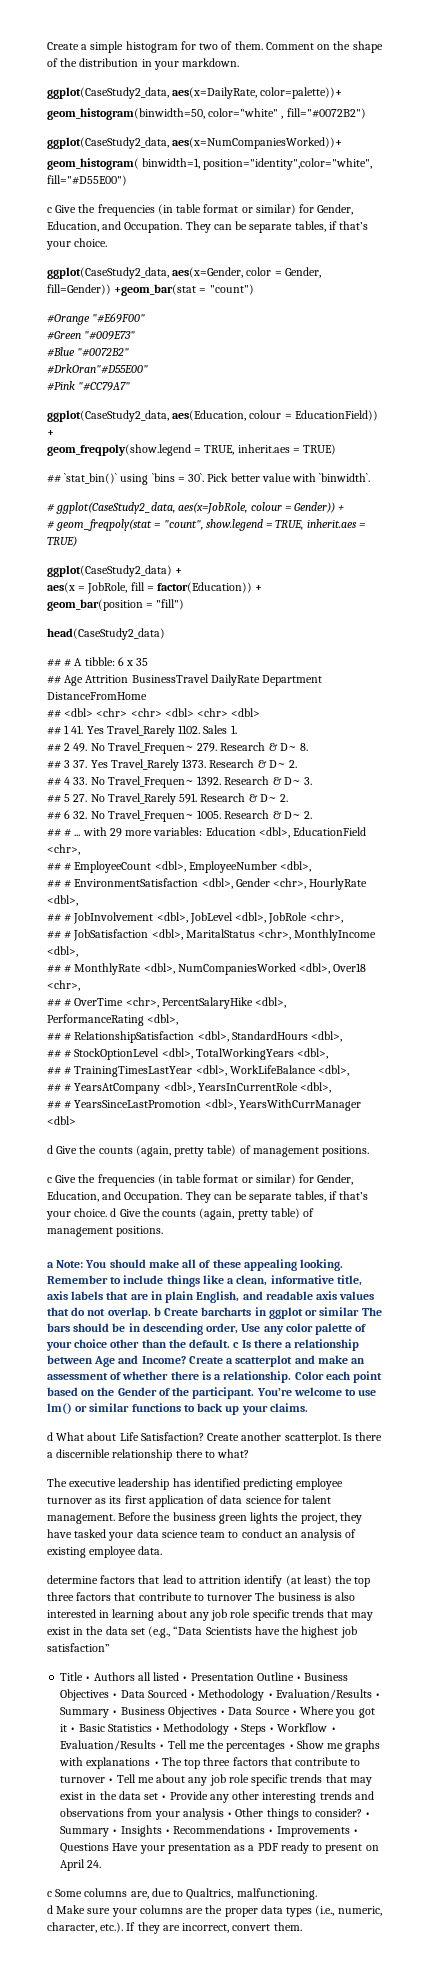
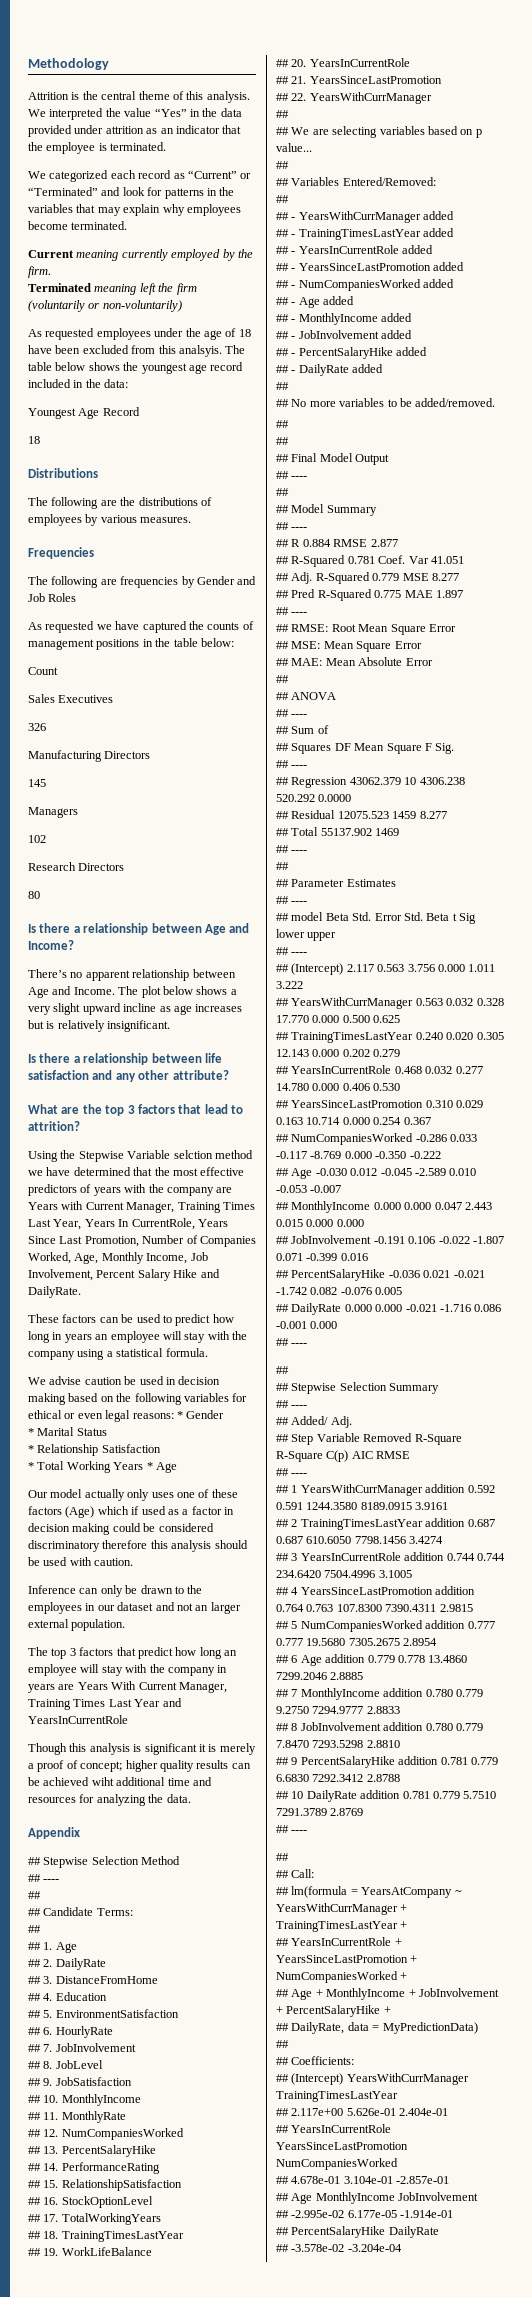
[47,41,383,53] [47,58,240,70] [47,87,343,99] [47,108,366,120] [47,137,343,149] [47,158,373,170] [47,175,127,186] [47,204,354,216] [47,221,369,233] [46,238,108,250] [47,267,321,279] [47,284,254,296] [47,313,146,325] [47,331,136,340] [47,347,130,357] [47,364,148,374] [47,381,131,391] [47,410,378,422] [47,430,54,436] [47,444,337,456] [47,473,371,485] [47,502,345,514] [47,519,366,531] [47,536,77,547] [47,565,183,577] [47,582,263,594] [47,599,185,611] [47,628,165,640] [47,657,149,667] [47,674,323,686] [47,692,147,700] [47,708,261,718] [47,725,237,737] [47,742,309,754] [47,759,298,771] [47,776,313,788] [47,793,289,805] [47,810,313,822] [47,827,367,838] [47,844,80,855] [47,861,312,873] [47,878,368,890] [47,895,78,906] [47,912,343,924] [47,929,377,941] [47,946,78,957] [47,963,367,975] [47,980,80,991] [47,997,287,1009] [47,1014,179,1026] [47,1031,343,1043] [47,1048,329,1060] [47,1065,350,1077] [47,1082,332,1094] [47,1099,361,1111] [47,1116,76,1125] [47,1145,370,1157] [47,1174,354,1186] [47,1191,369,1203] [46,1208,315,1220] [47,1226,164,1237] [47,1259,344,1271] [47,1275,362,1287] [47,1291,375,1303] [47,1307,382,1319] [47,1323,367,1335] [46,1339,240,1351] Create a simple histogram for two of them. Comment on the shape of the distribution in your markdown. // ggplot(CaseStudy2_data, aes(x=DailyRate, color=palette))+ // geom_histogram(binwidth=50, color="white" , fill="#0072B2") // ggplot(CaseStudy2_data, aes(x=NumCompaniesWorked))+ // geom_histogram( binwidth=1, position="identity",color="white", fill="#D55E00") // c Give the frequencies (in table format or similar) for Gender, Education, and Occupation. They can be separate tables, if that’s your choice. // ggplot(CaseStudy2_data, aes(x=Gender, color = Gender, fill=Gender)) +geom_bar(stat = "count") // #Orange "#E69F00" // #Green "#009E73" // #Blue "#0072B2" // #DrkOran"#D55E00" // #Pink "#CC79A7" // ggplot(CaseStudy2_data, aes(Education, colour = EducationField)) + // geom_freqpoly(show.legend = TRUE, inherit.aes = TRUE) // ## `stat_bin()` using `bins = 30`. Pick better value with `binwidth`. // # ggplot(CaseStudy2_data, aes(x=JobRole, colour = Gender)) + // # geom_freqpoly(stat = "count", show.legend = TRUE, inherit.aes = TRUE) // ggplot(CaseStudy2_data) + // aes(x = JobRole, fill = factor(Education)) + // geom_bar(position = "fill") // head(CaseStudy2_data) // ## # A tibble: 6 x 35 // ## Age Attrition BusinessTravel DailyRate Department DistanceFromHome // ## <dbl> <chr> <chr> <dbl> <chr> <dbl> // ## 1 41. Yes Travel_Rarely 1102. Sales 1. // ## 2 49. No Travel_Frequen~ 279. Research & D~ 8. // ## 3 37. Yes Travel_Rarely 1373. Research & D~ 2. // ## 4 33. No Travel_Frequen~ 1392. Research & D~ 3. // ## 5 27. No Travel_Rarely 591. Research & D~ 2. // ## 6 32. No Travel_Frequen~ 1005. Research & D~ 2. // ## # ... with 29 more variables: Education <dbl>, EducationField <chr>, // ## # EmployeeCount <dbl>, EmployeeNumber <dbl>, // ## # EnvironmentSatisfaction <dbl>, Gender <chr>, HourlyRate <dbl>, // ## # JobInvolvement <dbl>, JobLevel <dbl>, JobRole <chr>, // ## # JobSatisfaction <dbl>, MaritalStatus <chr>, MonthlyIncome <dbl>, // ## # MonthlyRate <dbl>, NumCompaniesWorked <dbl>, Over18 <chr>, // ## # OverTime <chr>, PercentSalaryHike <dbl>, PerformanceRating <dbl>, // ## # RelationshipSatisfaction <dbl>, StandardHours <dbl>, // ## # StockOptionLevel <dbl>, TotalWorkingYears <dbl>, // ## # TrainingTimesLastYear <dbl>, WorkLifeBalance <dbl>, // ## # YearsAtCompany <dbl>, YearsInCurrentRole <dbl>, // ## # YearsSinceLastPromotion <dbl>, YearsWithCurrManager <dbl> // d Give the counts (again, pretty table) of management positions. // c Give the frequencies (in table format or similar) for Gender, Education, and Occupation. They can be separate tables, if that’s your choice. d Give the counts (again, pretty table) of management positions. // a Note: You should make all of these appealing looking. Remember to include things like a clean, informative title, axis labels that are in plain English, and readable axis values that do not overlap. b Create barcharts in ggplot or similar The bars should be in descending order, Use any color palette of your choice other than the default. c -> [28,58,109,70] [28,91,250,103] [28,108,242,120] [28,125,242,137] [28,142,167,154] [28,170,252,182] [28,187,235,199] [28,204,241,216] [28,221,128,230] [28,249,253,261] [28,266,51,278] [28,283,197,295] [28,300,182,312] [28,328,251,340] [28,345,246,357] [28,362,244,374] [28,379,129,388] [28,407,140,419] [28,436,40,444] [28,468,98,478] [28,497,212,509] [28,514,192,526] [28,547,94,559] [28,576,257,588] [28,593,77,602] [28,621,254,633] [28,638,234,650] [28,667,58,675] [28,694,114,703] [28,723,46,731] [28,750,151,762] [28,779,46,787] [28,807,78,818] [28,835,46,843] [28,862,125,871] [28,891,40,899] Methodology // Attrition is the central theme of this analysis. We interpreted the value “Yes” in the data provided under attrition as an indicator that the employee is terminated. // We categorized each record as “Current” or “Terminated” and look for patterns in the variables that may explain why employees become terminated. // Current meaning currently employed by the firm. // Terminated meaning left the firm (voluntarily or non-voluntarily) // As requested employees under the age of 18 have been excluded from this analsyis. The table below shows the youngest age record included in the data: // Youngest Age Record // 18 // Distributions // The following are the distributions of employees by various measures. // Frequencies // The following are frequencies by Gender and Job Roles // As requested we have captured the counts of management positions in the table below: // Count // Sales Executives // 326 // Manufacturing Directors // 145 // Managers // 102 // Research Directors // 80 //
[188,1355,366,1367] [47,1371,383,1383] [47,1387,377,1399] [47,1403,308,1415] [47,1432,383,1444] [47,1449,250,1461] [47,1478,344,1490] [47,1495,332,1507] [47,1512,362,1524] [47,1529,357,1541] [47,1546,163,1558] [47,1575,371,1587] [47,1592,356,1601] [47,1609,374,1621] [47,1626,357,1638] [47,1643,110,1652] [60,1672,349,1681] [60,1689,381,1701] [60,1706,375,1718] [60,1723,336,1735] [60,1740,381,1752] [59,1757,361,1769] [60,1774,372,1786] [60,1791,374,1803] [60,1808,371,1820] [60,1825,358,1837] [60,1842,379,1854] [60,1859,102,1871] [47,1888,317,1900] [47,1905,382,1917] [47,1922,302,1934] Create a scatterplot and make an assessment of whether there is a relationship. Color each point based on the Gender of the participant. You’re welcome to use lm() or similar functions to back up your claims. // d What about Life Satisfaction? Create another scatterplot. Is there a discernible relationship there to what? // The executive leadership has identified predicting employee turnover as its first application of data science for talent management. Before the business green lights the project, they have tasked your data science team to conduct an analysis of existing employee data. // determine factors that lead to attrition identify (at least) the top three factors that contribute to turnover The business is also interested in learning about any job role specific trends that may exist in the data set (e.g., “Data Scientists have the highest job satisfaction” // Title • Authors all listed • Presentation Outline • Business Objectives • Data Sourced • Methodology • Evaluation/Results • Summary • Business Objectives • Data Source • Where you got it • Basic Statistics • Methodology • Steps • Workflow • Evaluation/Results • Tell me the percentages • Show me graphs with explanations • The top three factors that contribute to turnover • Tell me about any job role specific trends that may exist in the data set • Provide any other interesting trends and observations from your analysis • Other things to consider? • Summary • Insights • Recommendations • Improvements • Questions Have your presentation as a PDF ready to present on April 24. // c Some columns are, due to Qualtrics, malfunctioning. // d Make sure your columns are the proper data types (i.e., numeric, character, etc.). If they are incorrect, convert them. -> [28,969,236,981] [28,986,237,998] [28,1003,243,1015] [28,1020,171,1032] [28,1053,222,1065] [28,1070,229,1082] [28,1104,243,1116] [28,1121,80,1131] [28,1150,253,1162] [28,1167,245,1176] [28,1184,233,1196] [28,1201,255,1213] [28,1218,228,1230] [28,1235,256,1247] [28,1252,208,1264] [28,1269,220,1281] [28,1286,81,1298] [28,1314,234,1326] [28,1331,247,1343] [28,1348,208,1360] [28,1376,221,1385] [28,1393,248,1405] [28,1410,225,1422] [28,1427,107,1436] [28,1444,161,1456] [28,1461,177,1473] [28,1489,238,1501] [28,1506,234,1518] [28,1523,214,1535] [28,1540,248,1552] [28,1557,134,1566] [28,1585,203,1597] [28,1602,241,1614] [28,1619,126,1631] [28,1647,237,1659] [28,1664,228,1676] [28,1681,227,1693] [28,1698,182,1710] [28,1715,128,1724] [28,1743,256,1755] [28,1760,251,1772] [28,1777,212,1786] [28,1794,191,1806] [28,1827,80,1839] [28,1856,181,1868] [28,1874,60,1882] [28,1891,41,1899] [28,1907,133,1916] [28,1925,41,1933] [28,1942,77,1953] [28,1958,106,1970] [28,1976,158,1984] [28,1992,107,2001] [28,2009,179,2018] [28,2026,113,2038] [28,2043,136,2052] [28,2060,103,2069] [28,2077,132,2086] [28,2094,141,2106] [28,2111,126,2123] [28,2128,184,2140] [28,2145,156,2157] [28,2162,160,2174] [28,2179,182,2191] [28,2196,153,2208] [28,2213,161,2225] [28,2231,184,2242] [28,2247,152,2256] [276,58,410,67] [276,76,442,84] [276,92,432,104] [276,110,289,118] [276,126,482,138] [276,143,312,152] [276,161,289,169] [276,177,436,186] [276,195,289,203] [276,211,455,223] [276,228,455,240] [276,245,434,254] [276,262,465,271] [276,279,455,291] [276,296,355,308] [276,313,413,325] [276,330,413,339] [276,347,428,359] [276,364,384,376] [276,382,289,390] [276,398,496,407] [276,420,289,428] [276,437,289,445] [276,453,390,465] [276,471,308,479] [276,488,289,496] [276,504,377,516] [276,522,308,530] [276,539,398,547] [276,555,464,567] [276,572,459,584] [276,589,463,601] [276,607,308,615] [276,624,456,635] [276,641,422,652] [276,657,433,666] [276,675,289,683] [276,692,337,700] [276,709,308,717] [276,725,329,734] [276,743,455,754] [276,760,308,768] [276,777,465,788] [276,794,352,802] [276,810,447,819] [276,827,400,836] [276,845,308,853] [276,862,289,870] [276,879,396,887] [276,896,308,904] [276,912,476,924] [276,929,337,941] [276,947,308,955] [276,963,496,975] [276,981,303,989] [276,997,504,1009] [276,1015,401,1023] [276,1032,504,1043] [276,1049,401,1057] [276,1065,483,1074] [276,1083,401,1091] [276,1100,484,1108] [276,1117,431,1125] [276,1133,478,1145] [276,1151,441,1159] [276,1168,477,1179] [276,1185,342,1193] [276,1201,492,1213] [276,1219,364,1227] [276,1235,504,1244] [276,1253,368,1261] [276,1269,485,1281] [276,1287,403,1295] [276,1303,502,1315] [276,1321,338,1329] [276,1338,308,1346] [276,1366,289,1374] [276,1382,440,1394] [276,1400,308,1408] [276,1416,352,1428] [276,1433,462,1445] [276,1450,411,1462] [276,1468,308,1476] [276,1484,495,1496] [276,1502,449,1510] [276,1518,495,1530] [276,1536,444,1544] [276,1552,505,1561] [276,1570,412,1578] [276,1586,476,1595] [276,1604,473,1612] [276,1620,495,1632] [276,1638,438,1646] [276,1654,468,1666] [276,1672,364,1680] [276,1688,483,1700] [276,1706,400,1714] [276,1722,483,1731] [276,1740,400,1748] [276,1756,498,1768] [276,1774,400,1782] [276,1790,497,1802] [276,1808,364,1816] [276,1825,308,1833] [276,1853,289,1861] [276,1869,315,1878] [276,1886,462,1898] [276,1903,408,1915] [276,1921,408,1932] [276,1937,402,1946] [276,1955,418,1963] [276,1971,408,1983] [276,1988,499,2000] [276,2005,391,2017] [276,2022,478,2034] [276,2040,289,2048] [276,2056,355,2065] [276,2073,469,2085] [276,2091,398,2102] [276,2108,449,2116] [276,2124,392,2133] [276,2142,408,2150] [276,2158,398,2170] [276,2176,450,2184] [276,2192,479,2204] [276,2210,454,2218] [276,2226,439,2238] [276,2244,402,2252] // There’s no apparent relationship between Age and Income. The plot below shows a very slight upward incline as age increases but is relatively insignificant. // Is there a relationship between life satisfaction and any other attribute? // What are the top 3 factors that lead to attrition? // Using the Stepwise Variable selction method we have determined that the most effective predictors of years with the company are Years with Current Manager, Training Times Last Year, Years In CurrentRole, Years Since Last Promotion, Number of Companies Worked, Age, Monthly Income, Job Involvement, Percent Salary Hike and DailyRate. // These factors can be used to predict how long in years an employee will stay with the company using a statistical formula. // We advise caution be used in decision making based on the following variables for ethical or even legal reasons: * Gender // * Marital Status // * Relationship Satisfaction // * Total Working Years * Age // Our model actually only uses one of these factors (Age) which if used as a factor in decision making could be considered discriminatory therefore this analysis should be used with caution. // Inference can only be drawn to the employees in our dataset and not an larger external population. // The top 3 factors that predict how long an employee will stay with the company in years are Years With Current Manager, Training Times Last Year and YearsInCurrentRole // Though this analysis is significant it is merely a proof of concept; higher quality results can be achieved wiht additional time and resources for analyzing the data. // Appendix // ## Stepwise Selection Method // ## ---- // ## // ## Candidate Terms: // ## // ## 1. Age // ## 2. DailyRate // ## 3. DistanceFromHome // ## 4. Education // ## 5. EnvironmentSatisfaction // ## 6. HourlyRate // ## 7. JobInvolvement // ## 8. JobLevel // ## 9. JobSatisfaction // ## 10. MonthlyIncome // ## 11. MonthlyRate // ## 12. NumCompaniesWorked // ## 13. PercentSalaryHike // ## 14. PerformanceRating // ## 15. RelationshipSatisfaction // ## 16. StockOptionLevel // ## 17. TotalWorkingYears // ## 18. TrainingTimesLastYear // ## 19. WorkLifeBalance // ## 20. YearsInCurrentRole // ## 21. YearsSinceLastPromotion // ## 22. YearsWithCurrManager // ## // ## We are selecting variables based on p value... // ## // ## Variables Entered/Removed: // ## // ## - YearsWithCurrManager added // ## - TrainingTimesLastYear added // ## - YearsInCurrentRole added // ## - YearsSinceLastPromotion added // ## - NumCompaniesWorked added // ## - Age added // ## - MonthlyIncome added // ## - JobInvolvement added // ## - PercentSalaryHike added // ## - DailyRate added // ## // ## No more variables to be added/removed. // ## // ## // ## Final Model Output // ## ---- // ## // ## Model Summary // ## ---- // ## R 0.884 RMSE 2.877 // ## R-Squared 0.781 Coef. Var 41.051 // ## Adj. R-Squared 0.779 MSE 8.277 // ## Pred R-Squared 0.775 MAE 1.897 // ## ---- // ## RMSE: Root Mean Square Error // ## MSE: Mean Square Error // ## MAE: Mean Absolute Error // ## // ## ANOVA // ## ---- // ## Sum of // ## Squares DF Mean Square F Sig. // ## ---- // ## Regression 43062.379 10 4306.238 520.292 0.0000 // ## Residual 12075.523 1459 8.277 // ## Total 55137.902 1469 // ## ---- // ## // ## Parameter Estimates // ## ---- // ## model Beta Std. Error Std. Beta t Sig lower upper // ## ---- // ## (Intercept) 2.117 0.563 3.756 0.000 1.011 3.222 // ## YearsWithCurrManager 0.563 0.032 0.328 17.770 0.000 0.500 0.625 // ## TrainingTimesLastYear 0.240 0.020 0.305 12.143 0.000 0.202 0.279 // ## YearsInCurrentRole 0.468 0.032 0.277 14.780 0.000 0.406 0.530 // ## YearsSinceLastPromotion 0.310 0.029 0.163 10.714 0.000 0.254 0.367 // ## NumCompaniesWorked -0.286 0.033 -0.117 -8.769 0.000 -0.350 -0.222 // ## Age -0.030 0.012 -0.045 -2.589 0.010 -0.053 -0.007 // ## MonthlyIncome 0.000 0.000 0.047 2.443 0.015 0.000 0.000 // ## JobInvolvement -0.191 0.106 -0.022 -1.807 0.071 -0.399 0.016 // ## PercentSalaryHike -0.036 0.021 -0.021 -1.742 0.082 -0.076 0.005 // ## DailyRate 0.000 0.000 -0.021 -1.716 0.086 -0.001 0.000 // ## ---- // ## // ## Stepwise Selection Summary // ## ---- // ## Added/ Adj. // ## Step Variable Removed R-Square R-Square C(p) AIC RMSE // ## ---- // ## 1 YearsWithCurrManager addition 0.592 0.591 1244.3580 8189.0915 3.9161 // ## 2 TrainingTimesLastYear addition 0.687 0.687 610.6050 7798.1456 3.4274 // ## 3 YearsInCurrentRole addition 0.744 0.744 234.6420 7504.4996 3.1005 // ## 4 YearsSinceLastPromotion addition 0.764 0.763 107.8300 7390.4311 2.9815 // ## 5 NumCompaniesWorked addition 0.777 0.777 19.5680 7305.2675 2.8954 // ## 6 Age addition 0.779 0.778 13.4860 7299.2046 2.8885 // ## 7 MonthlyIncome addition 0.780 0.779 9.2750 7294.9777 2.8833 // ## 8 JobInvolvement addition 0.780 0.779 7.8470 7293.5298 2.8810 // ## 9 PercentSalaryHike addition 0.781 0.779 6.6830 7292.3412 2.8788 // ## 10 DailyRate addition 0.781 0.779 5.7510 7291.3789 2.8769 // ## ---- // ## // ## Call: // ## lm(formula = YearsAtCompany ~ YearsWithCurrManager + TrainingTimesLastYear + // ## YearsInCurrentRole + YearsSinceLastPromotion + NumCompaniesWorked + // ## Age + MonthlyIncome + JobInvolvement + PercentSalaryHike + // ## DailyRate, data = MyPredictionData) // ## // ## Coefficients: // ## (Intercept) YearsWithCurrManager TrainingTimesLastYear // ## 2.117e+00 5.626e-01 2.404e-01 // ## YearsInCurrentRole YearsSinceLastPromotion NumCompaniesWorked // ## 4.678e-01 3.104e-01 -2.857e-01 // ## Age MonthlyIncome JobInvolvement // ## -2.995e-02 6.177e-05 -1.914e-01 // ## PercentSalaryHike DailyRate // ## -3.578e-02 -3.204e-04

